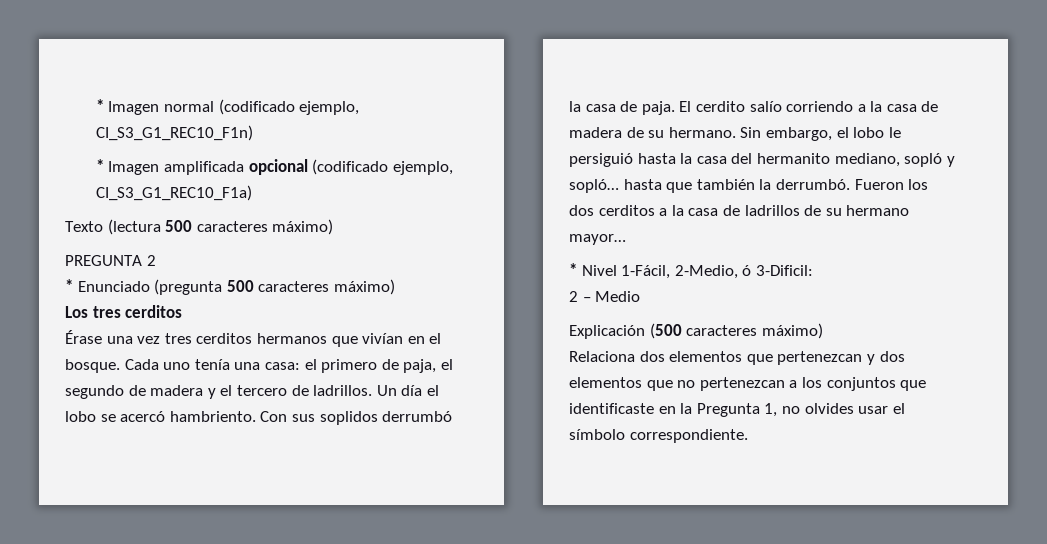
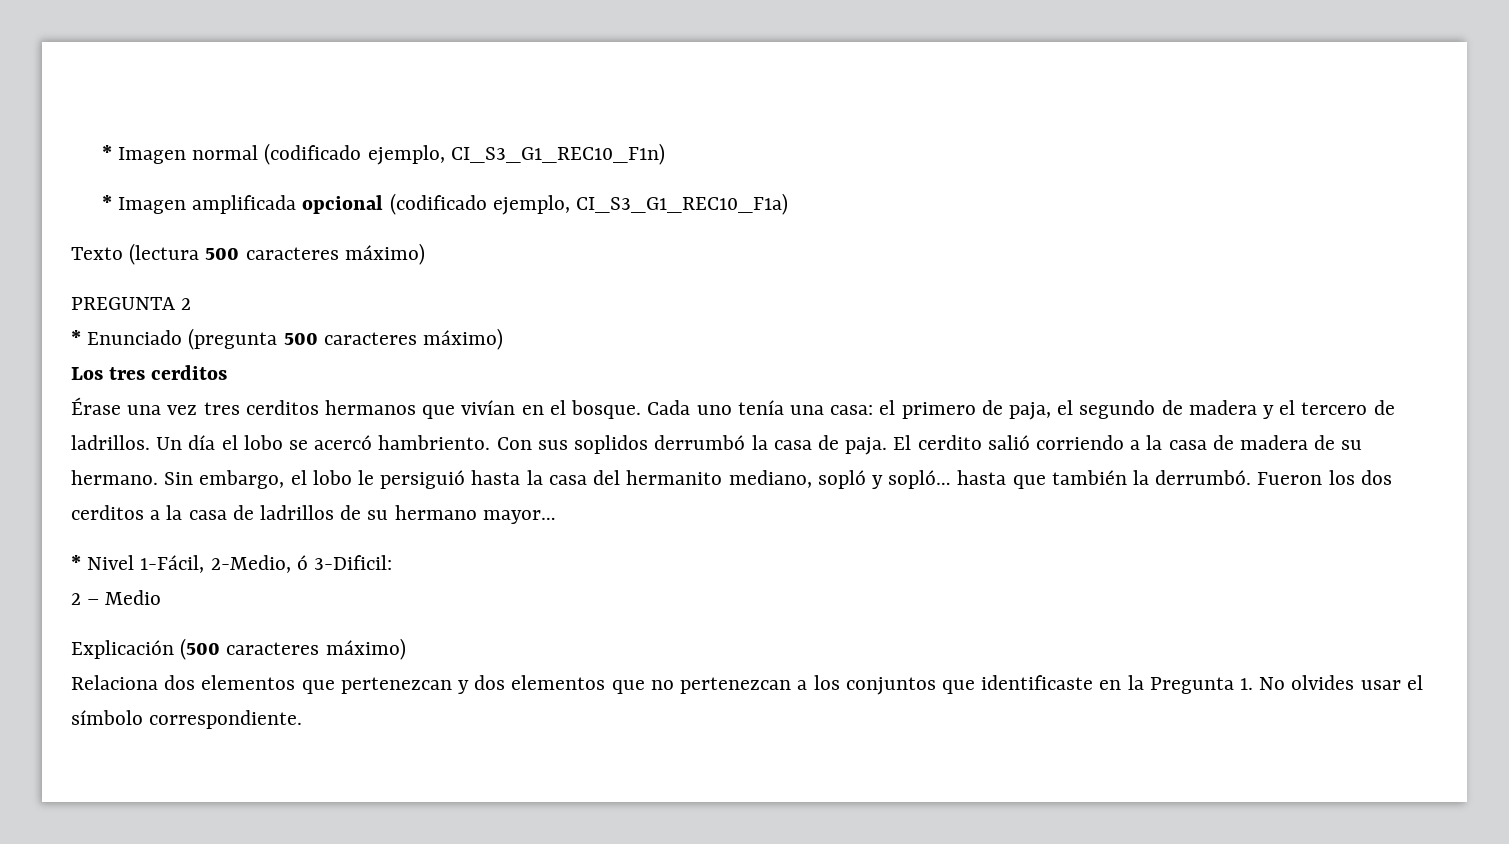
[749,101,782,112] salío -> [987,435,1030,450] salió
[764,403,800,417] 1, no -> [1239,677,1286,690] 1. No

